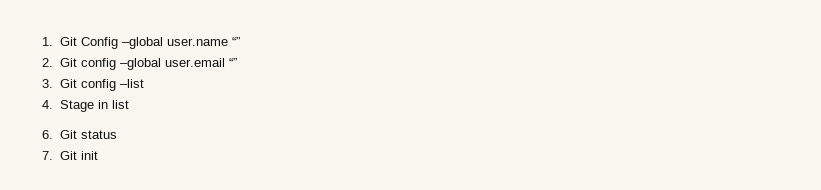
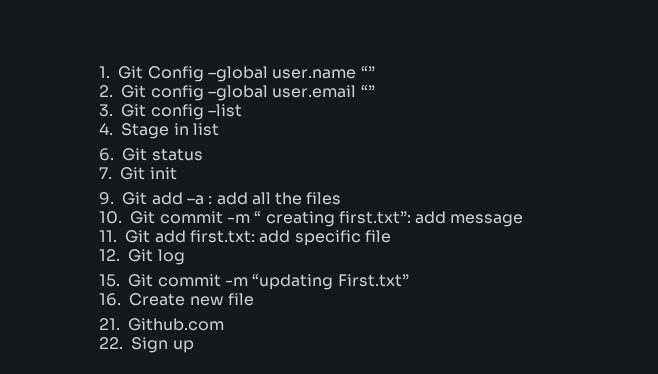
(99, 155) none -> [99,192,342,205] [99,211,524,227] [99,230,391,246] [99,249,185,265] [99,274,409,290] [99,293,254,306] [99,318,225,331] [99,337,194,353] // 9. Git add –a : add all the files // 10. Git commit -m “ creating first.txt”: add message // 11. Git add first.txt: add specific file // 12. Git log // 15. Git commit -m “updating First.txt” // 16. Create new file // 21. Github.com // 22. Sign up

